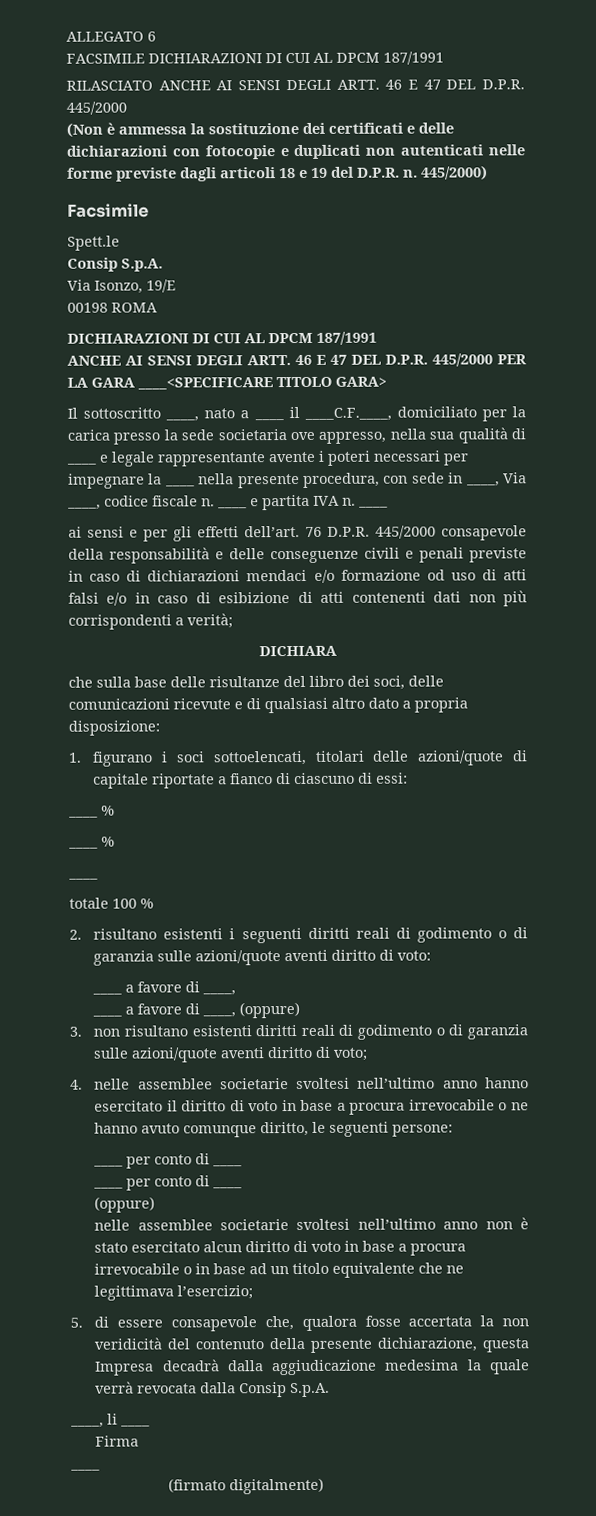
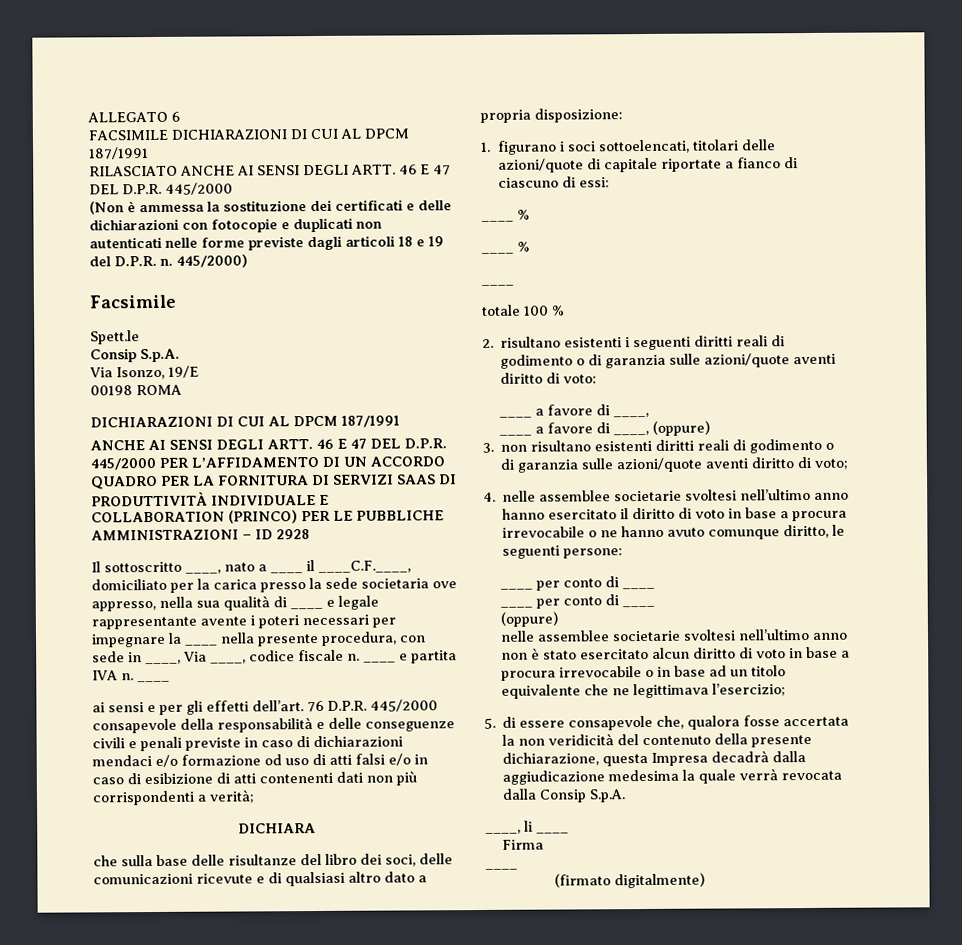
[67,376,387,390] LA GARA ____<SPECIFICARE TITOLO GARA> -> [191,456,445,468] [91,474,457,490] [91,491,329,507] [91,510,444,524] [91,529,310,541] L’AFFIDAMENTO DI UN ACCORDO QUADRO PER LA FORNITURA DI SERVIZI SAAS DI PRODUTTIVITÀ INDIVIDUALE E COLLABORATION (PRINCO) PER LE PUBBLICHE AMMINISTRAZIONI – ID 2928

